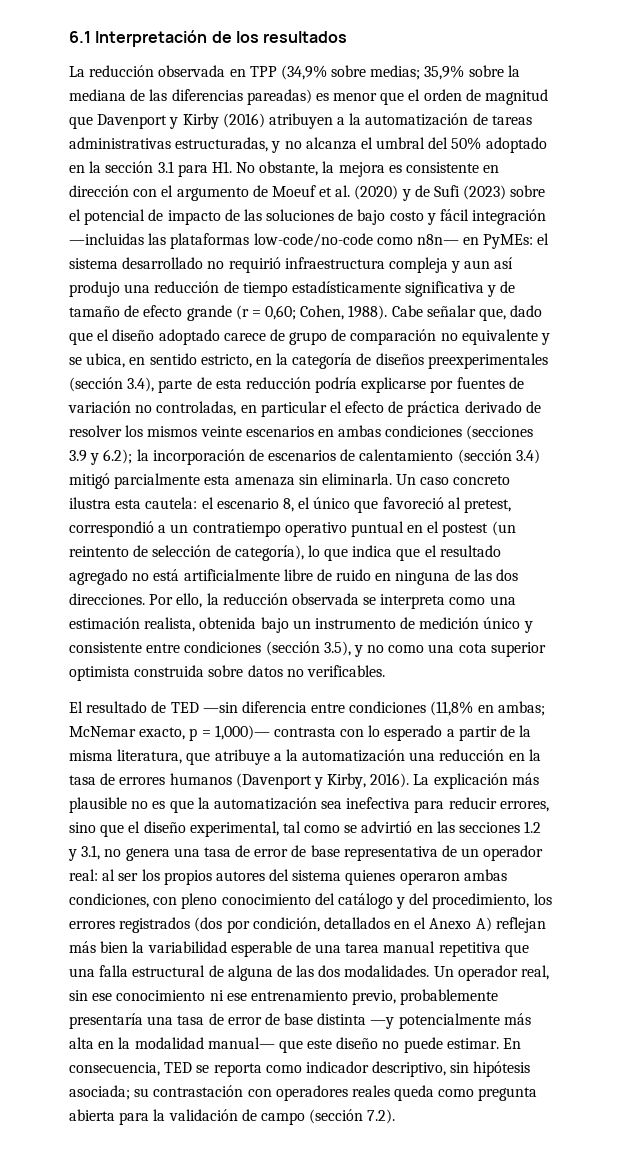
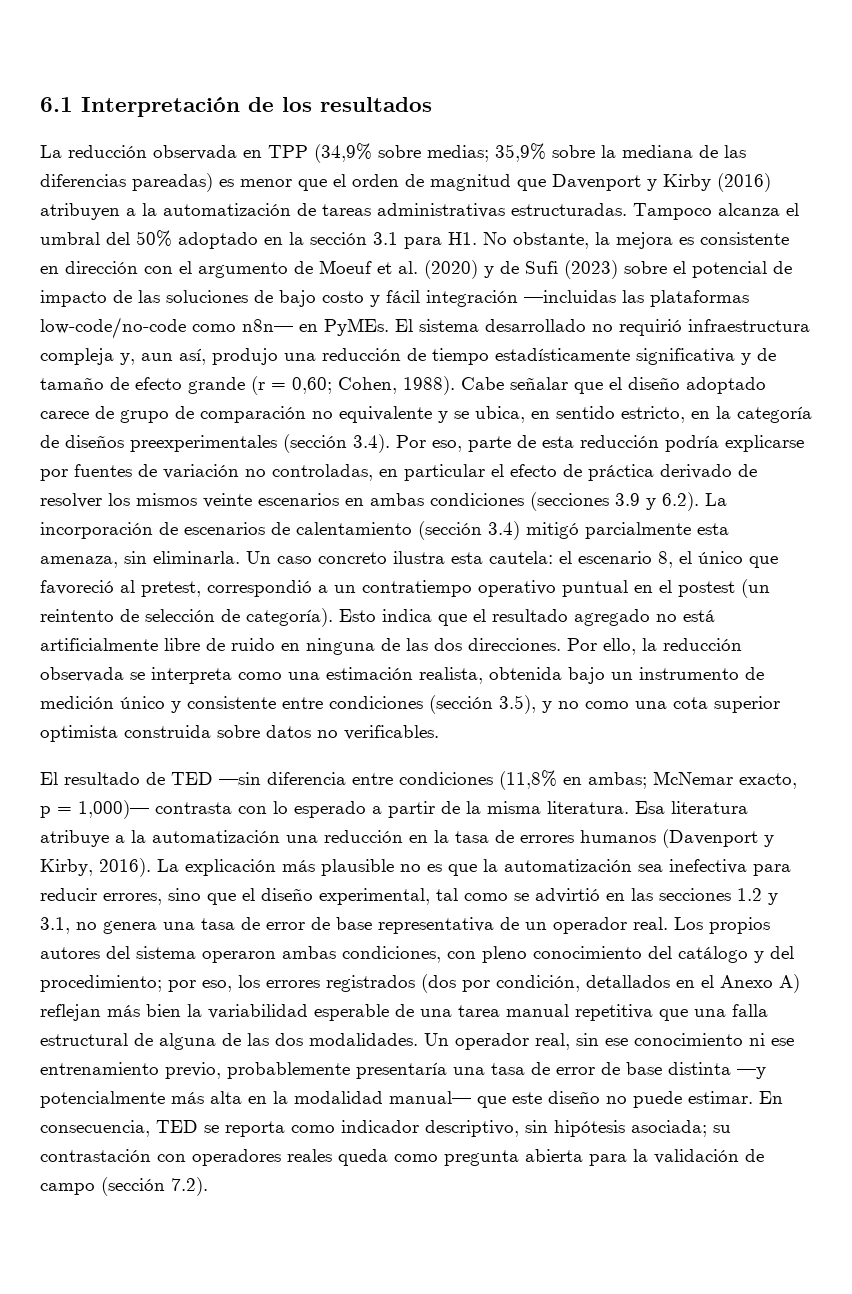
[175,137,302,153] estructuradas, y no -> [511,203,712,220] estructuradas. Tampoco
[483,233,550,249] PyMEs: el -> [324,318,413,336] PyMEs. El
[451,257,514,273] y aun así -> [120,348,206,365] y, aun así,
[479,305,543,321] que, dado -> (568, 383) none
[127,377,155,392] 3.4), -> [353,434,462,453] 3.4). Por eso,
[103,449,149,464] 6.2); la -> [662,492,727,511] 6.2). La
[234,477,295,486] amenaza -> [40,556,118,568] amenaza,
[234,545,349,561] categoría), lo que -> [246,608,376,627] categoría). Esto
[117,749,211,765] literatura, que -> [547,801,748,814] literatura. Esa literatura
[69,869,160,881] real: al ser los -> [633,917,703,930] real. Los
[345,870,396,885] quienes -> (196, 952) none
[432,893,530,909] procedimiento, -> [40,975,232,992] procedimiento; por eso,

